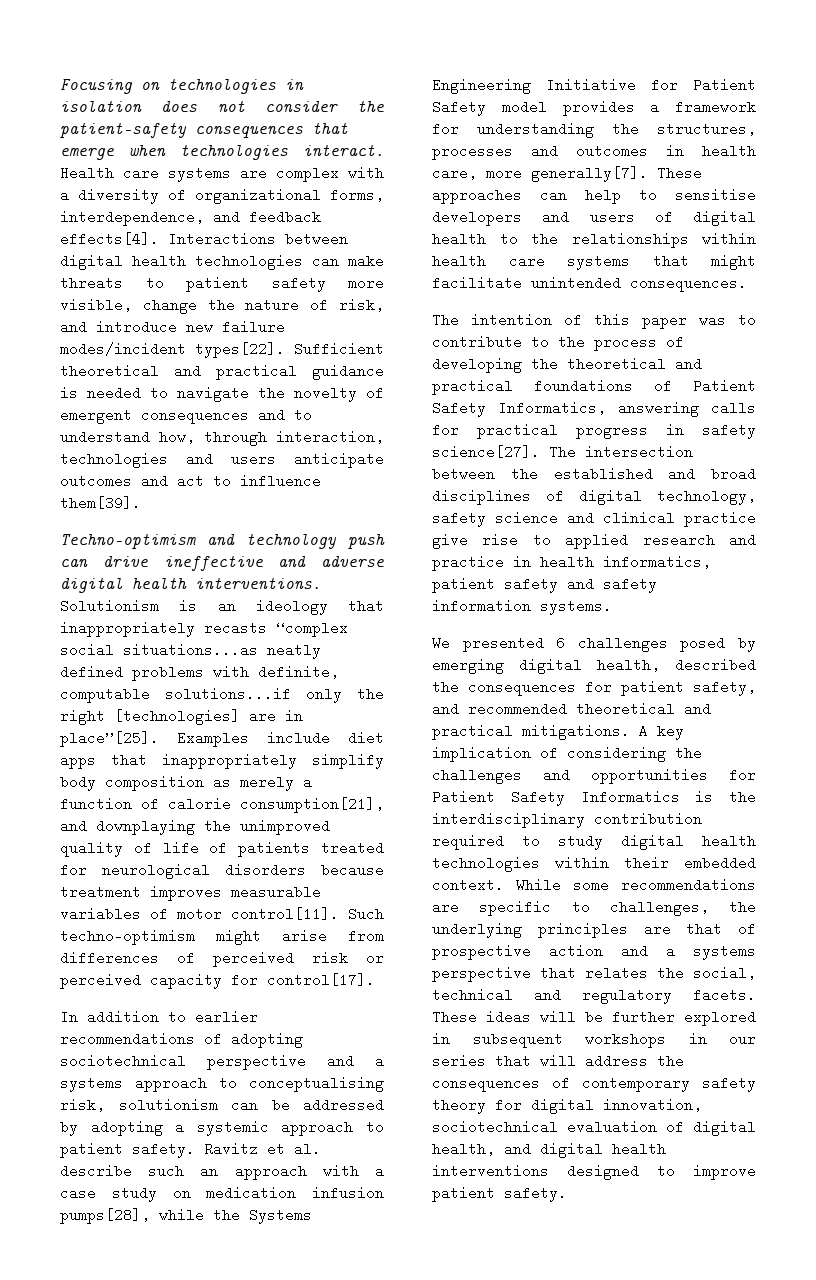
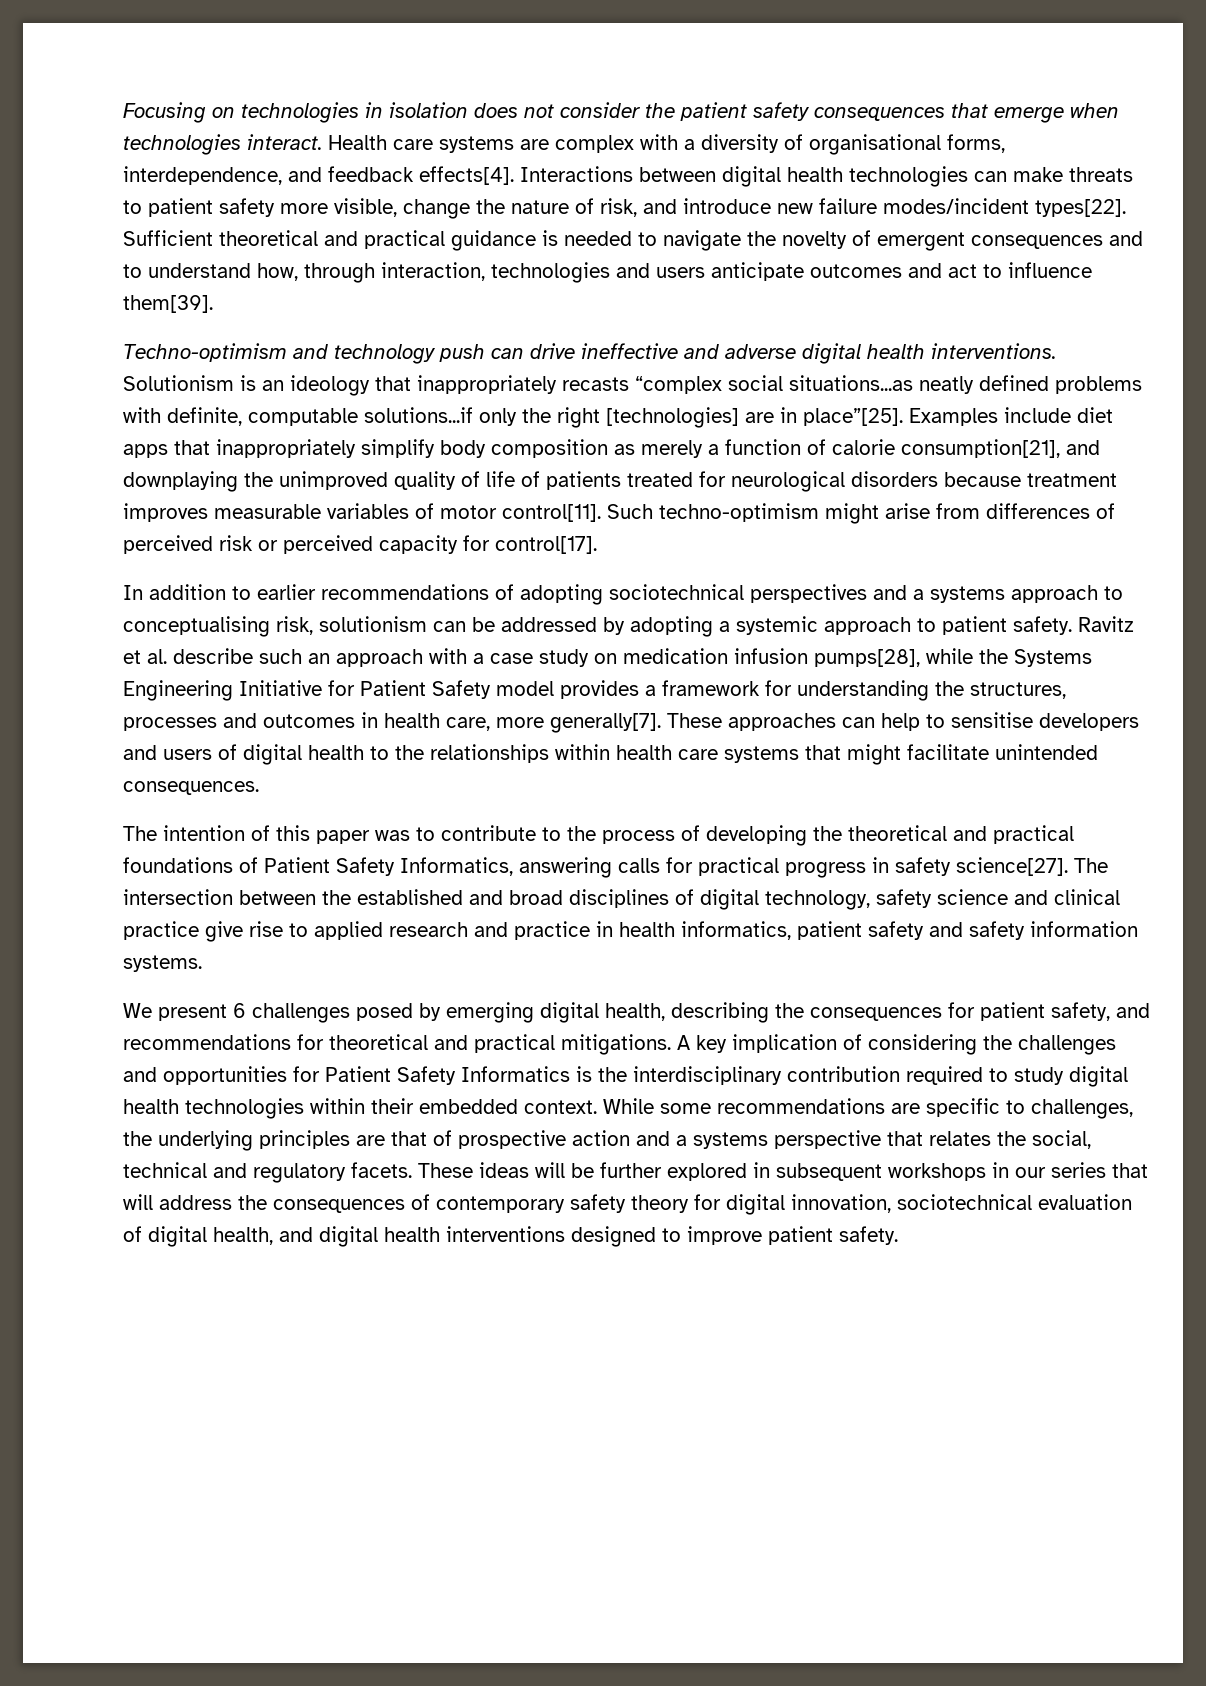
[60,123,187,138] patient-safety -> [680,102,810,121] patient safety
[195,188,321,204] organizational -> [809,134,941,155] organisational
[207,1054,306,1070] perspective -> [750,584,867,603] perspectives
[462,636,544,652] presented -> [158,1004,227,1021] present
[675,658,756,672] described -> [671,1002,769,1023] describing
[468,702,567,716] recommended -> [123,1034,324,1050] recommendations for

